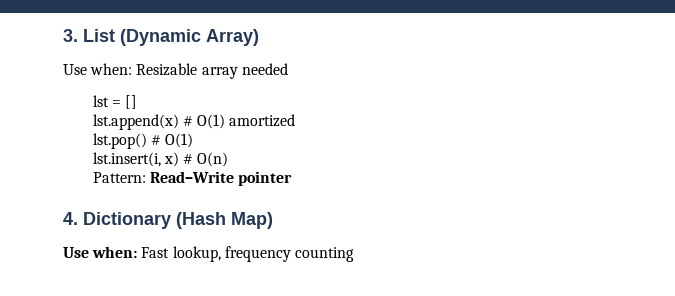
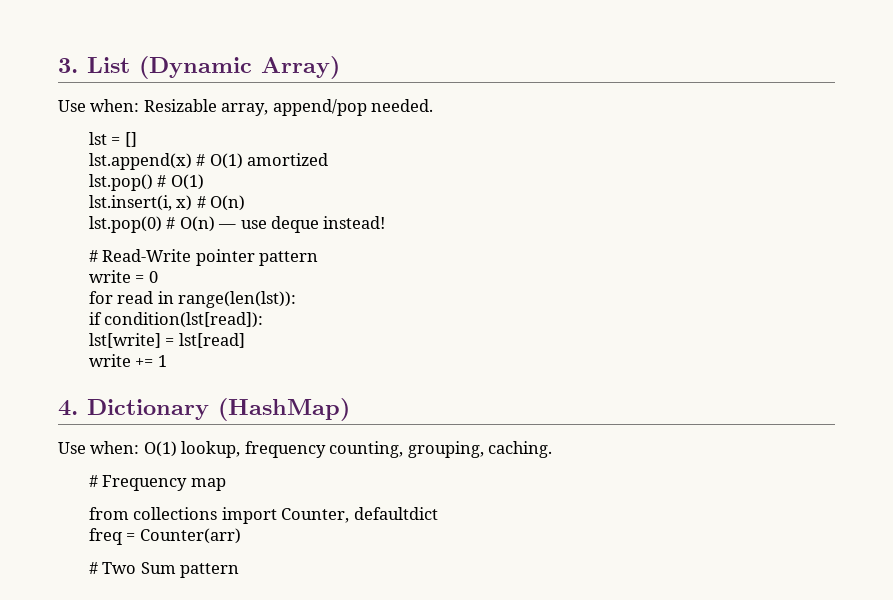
[201,63,288,79] array needed -> [221,99,434,116] array, append/pop needed.
[92,171,293,186] Pattern: Read–Write pointer -> [88,216,386,233] [88,249,319,266] [88,270,158,283] [88,291,297,308] [88,312,264,328] [88,333,245,348] [88,354,167,367] lst.pop(0) # O(n) — use deque instead! // # Read-Write pointer pattern // write = 0 // for read in range(len(lst)): // if condition(lst[read]): // lst[write] = lst[read] // write += 1
[176,212,273,229] [63,246,170,258] (Hash Map) // Use when: Fast -> [218,398,350,421] [58,441,177,457] (HashMap) // Use when: O(1)
[294,247,354,262] counting -> [329,441,553,458] [88,475,226,491] [88,507,438,524] [88,528,241,545] [88,562,240,578] counting, grouping, caching. // # Frequency map // from collections import Counter, defaultdict // freq = Counter(arr) // # Two Sum pattern

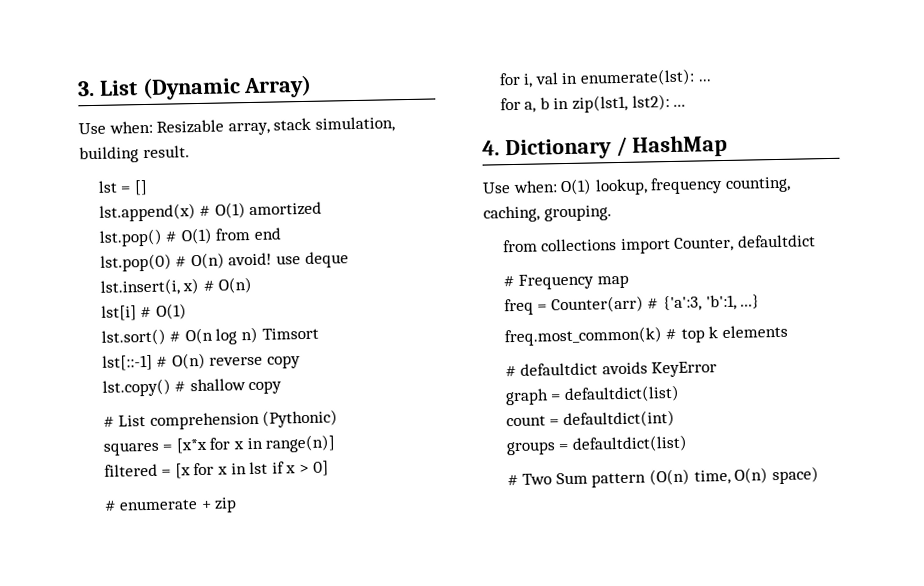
[272,99,434,116] append/pop needed. -> [273,116,395,133] [79,145,190,164] stack simulation, building result.
[88,195,246,211] [88,216,386,233] [88,249,319,266] [88,270,158,283] [88,291,297,308] [88,312,264,328] [88,333,245,348] [88,354,167,367] // lst.insert(i, x) # O(n) // lst.pop(0) # O(n) — use deque instead! // # Read-Write pointer pattern // write = 0 // for read in range(len(lst)): // if condition(lst[read]): // lst[write] = lst[read] // write += 1 -> [215,227,282,241] [99,251,349,272] [99,276,253,296] [100,303,187,321] [100,326,319,346] [101,352,302,371] [101,378,283,397] [102,409,339,430] [102,434,336,456] [103,460,329,479] [103,497,238,513] [498,68,712,88] [499,94,687,113] from end // lst.pop(0) # O(n) avoid! use deque // lst.insert(i, x) # O(n) // lst[i] # O(1) // lst.sort() # O(n log n) Timsort // lst[::-1] # O(n) reverse copy // lst.copy() # shallow copy // # List comprehension (Pythonic) // squares = [x*x for x in range(n)] // filtered = [x for x in lst if x > 0] // # enumerate + zip // for i, val in enumerate(lst): ... // for a, b in zip(lst1, lst2): ...
[218,398,350,421] (HashMap) -> [615,134,729,158] / HashMap
[407,441,553,458] [88,475,226,491] grouping, caching. // # Frequency map -> [483,205,612,223] caching, grouping.
(438, 513) none -> [502,273,629,290] // # Frequency map
(241, 536) none -> [647,294,761,312] [503,324,789,347] [504,361,718,378] [504,384,680,406] [505,409,675,429] [505,434,688,456] # {'a':3, 'b':1, ...} // freq.most_common(k) # top k elements // # defaultdict avoids KeyError // graph = defaultdict(list) // count = defaultdict(int) // groups = defaultdict(list)
(240, 570) none -> [649,466,819,486] (O(n) time, O(n) space)

